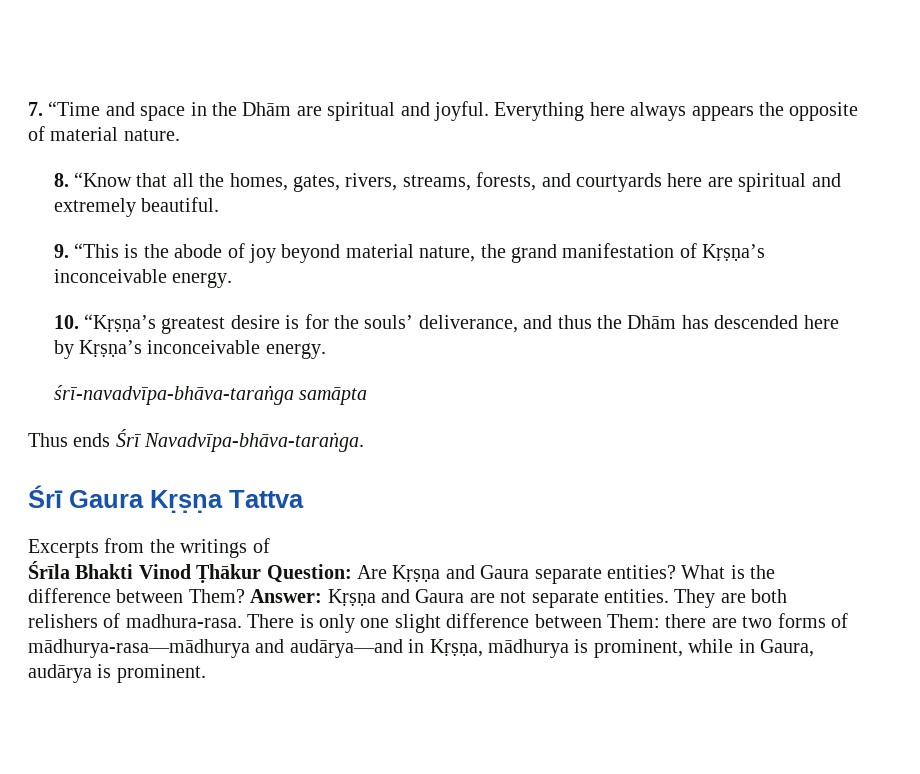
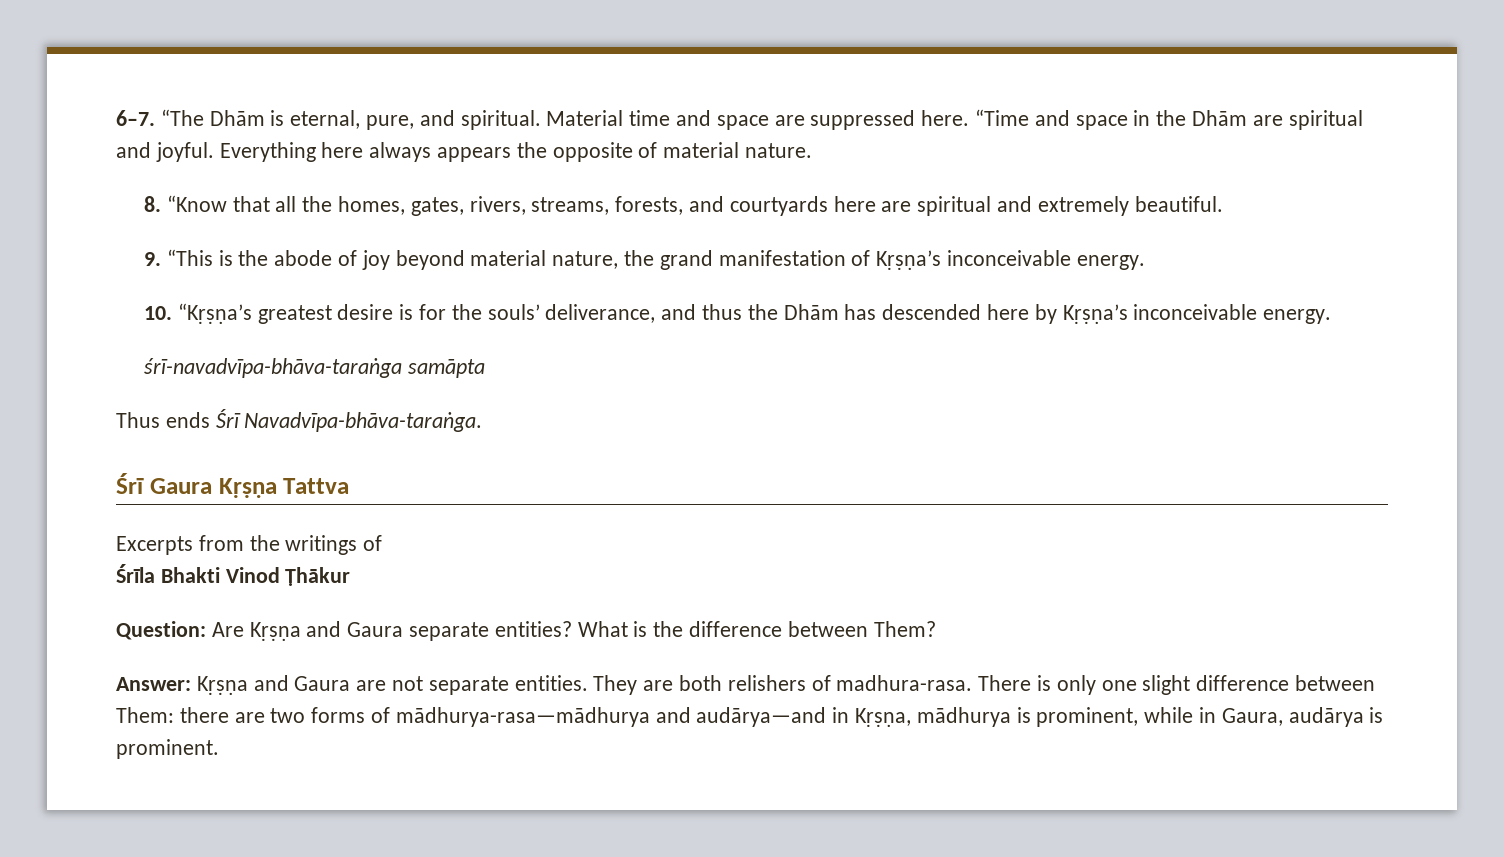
[28,102,43,116] 7. -> [116,109,970,130] 6–7. “The Dhām is eternal, pure, and spiritual. Material time and space are suppressed here.
(262, 573) none -> (351, 576) //
(245, 596) none -> (936, 629) //

